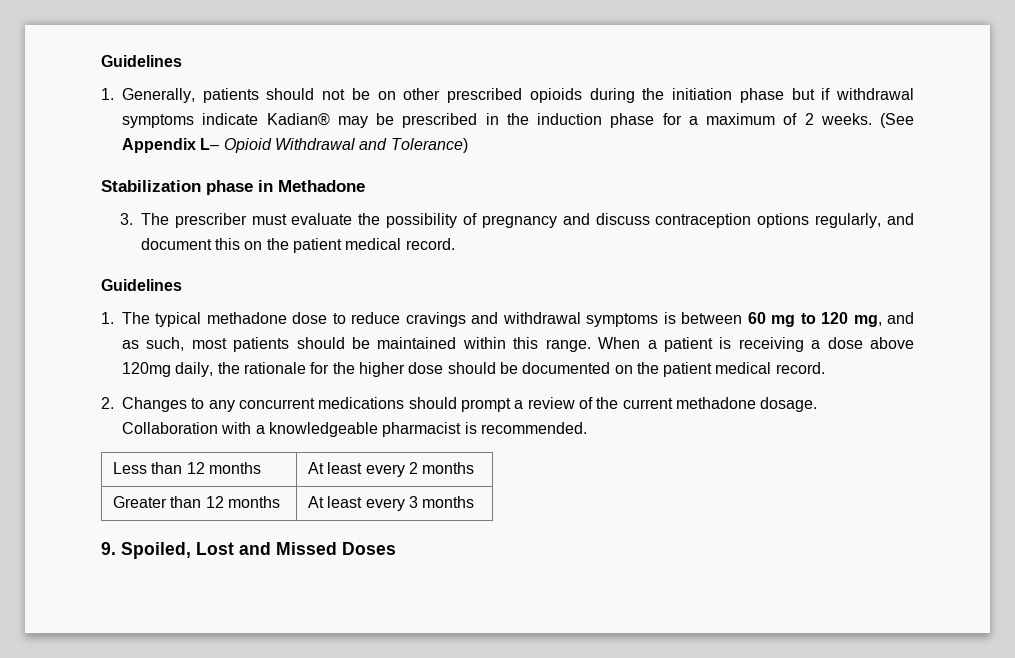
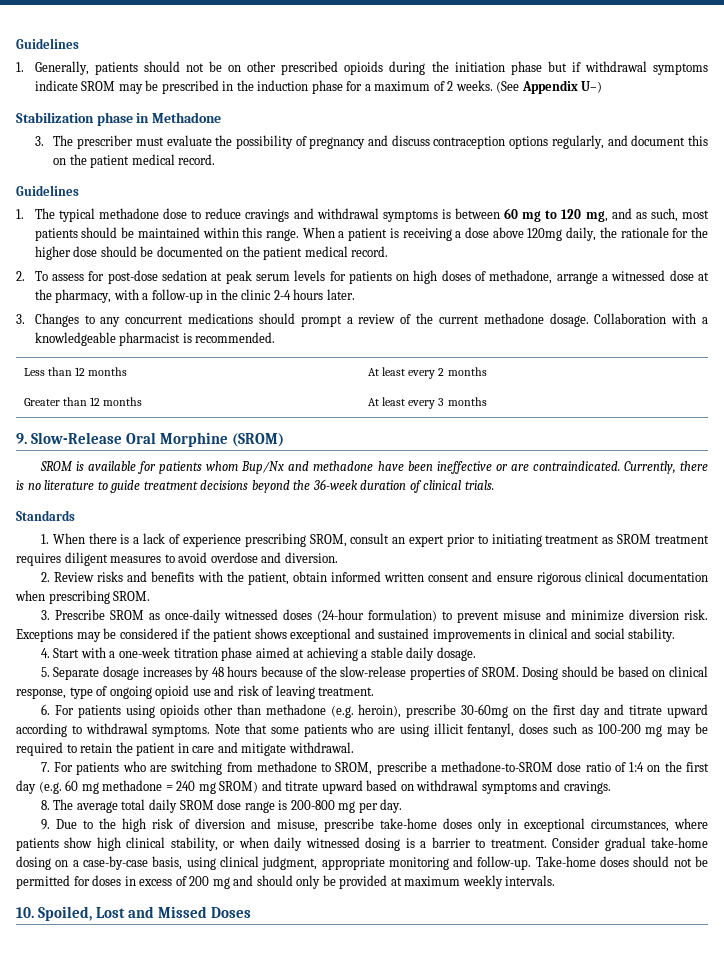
[266,113,330,126] Kadian® -> [81,81,116,91] SROM
[200,138,468,153] L– Opioid Withdrawal and Tolerance) -> [581,81,603,93] U–)
(114, 403) none -> [34,270,710,284] [34,289,355,303] [16,314,25,324] To assess for post-dose sedation at peak serum levels for patients on high doses of methadone, arrange a witnessed dose at the pharmacy, with a follow-up in the clinic 2-4 hours later. // 3.
(116, 548) none -> [30,432,284,447] [39,461,709,474] [16,479,494,493] [16,510,75,521] [40,533,710,547] [16,552,338,566] [40,571,709,585] [15,590,151,604] [40,609,708,623] [16,628,676,642] [40,647,476,661] [40,666,708,680] [16,685,375,699] [40,704,708,718] [16,723,708,737] [16,742,354,756] [40,761,710,775] [16,780,611,794] [40,799,403,813] [40,818,708,832] [16,837,709,851] [16,856,708,870] [16,875,556,889] [16,907,34,918] Slow-Release Oral Morphine (SROM) // SROM is available for patients whom Bup/Nx and methadone have been ineffective or are contraindicated. Currently, there is no literature to guide treatment decisions beyond the 36-week duration of clinical trials. // Standards // 1. When there is a lack of experience prescribing SROM, consult an expert prior to initiating treatment as SROM treatment requires diligent measures to avoid overdose and diversion. // 2. Review risks and benefits with the patient, obtain informed written consent and ensure rigorous clinical documentation when prescribing SROM. // 3. Prescribe SROM as once-daily witnessed doses (24-hour formulation) to prevent misuse and minimize diversion risk. Exceptions may be considered if the patient shows exceptional and sustained improvements in clinical and social stability. // 4. Start with a one-week titration phase aimed at achieving a stable daily dosage. // 5. Separate dosage increases by 48 hours because of the slow-release properties of SROM. Dosing should be based on clinical response, type of ongoing opioid use and risk of leaving treatment. // 6. For patients using opioids other than methadone (e.g. heroin), prescribe 30-60mg on the first day and titrate upward according to withdrawal symptoms. Note that some patients who are using illicit fentanyl, doses such as 100-200 mg may be required to retain the patient in care and mitigate withdrawal. // 7. For patients who are switching from methadone to SROM, prescribe a methadone-to-SROM dose ratio of 1:4 on the first day (e.g. 60 mg methadone = 240 mg SROM) and titrate upward based on withdrawal symptoms and cravings. // 8. The average total daily SROM dose range is 200-800 mg per day. // 9. Due to the high risk of diversion and misuse, prescribe take-home doses only in exceptional circumstances, where patients show high clinical stability, or when daily witnessed dosing is a barrier to treatment. Consider gradual take-home dosing on a case-by-case basis, using clinical judgment, appropriate monitoring and follow-up. Take-home doses should not be permitted for doses in excess of 200 mg and should only be provided at maximum weekly intervals. // 10.

